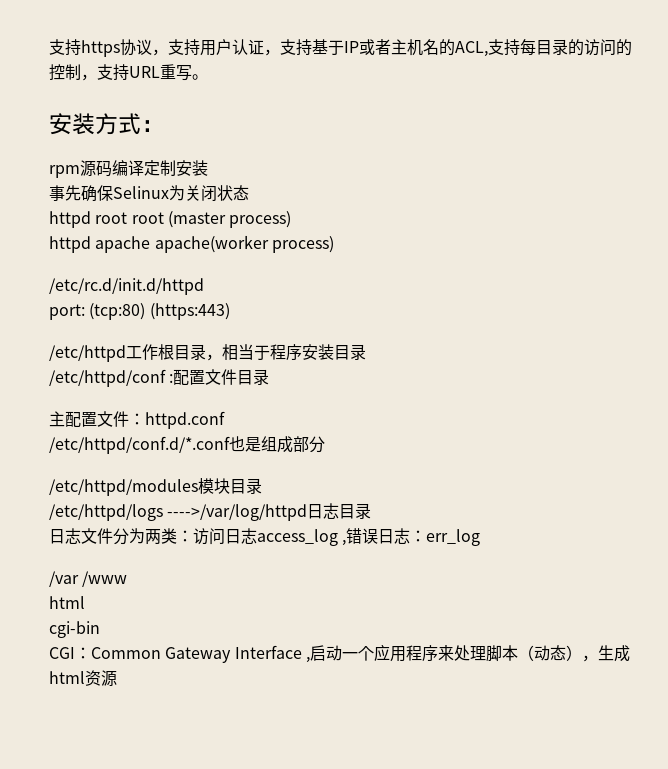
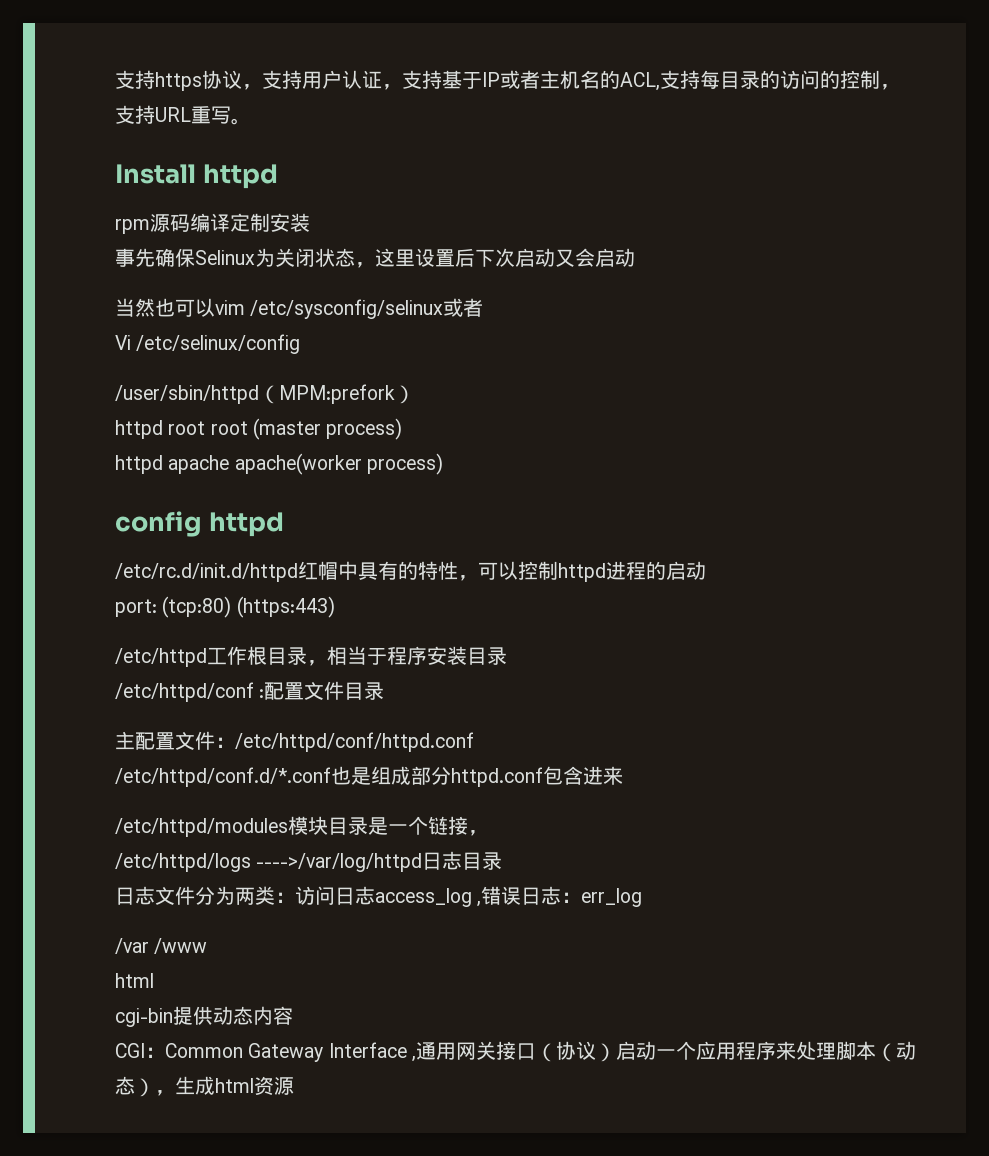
[49,113,164,135] 安装方式： -> [115,164,278,189] Install httpd
(249, 193) none -> [355,248,635,268] [115,298,484,319] [115,334,301,354] [115,384,415,404] ，这里设置后下次启动又会启动 // 当然也可以vim /etc/sysconfig/selinux或者 // Vi /etc/selinux/config // /user/sbin/httpd（MPM:prefork）
(334, 244) none -> [115,511,284,537] // config httpd
(204, 286) none -> [298,561,706,582] 红帽中具有的特性，可以控制httpd进程的启动
[145,411,225,429] httpd.conf -> [235,732,474,752] /etc/httpd/conf/httpd.conf
(325, 444) none -> [451,766,623,787] httpd.conf包含进来
(262, 486) none -> [368,816,488,836] 是一个链接，
(100, 629) none -> [173,1006,293,1025] 提供动态内容
(310, 659) none -> [416,1041,616,1062] 通用网关接口（协议）

